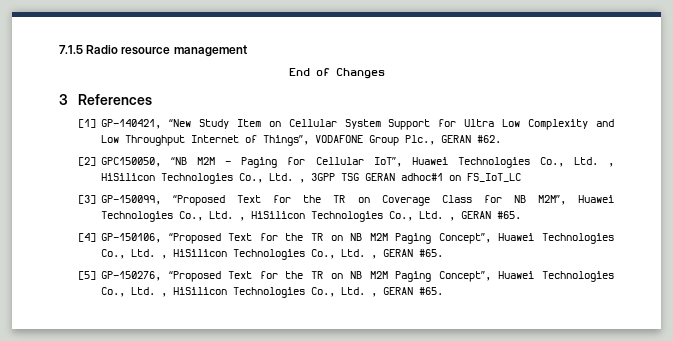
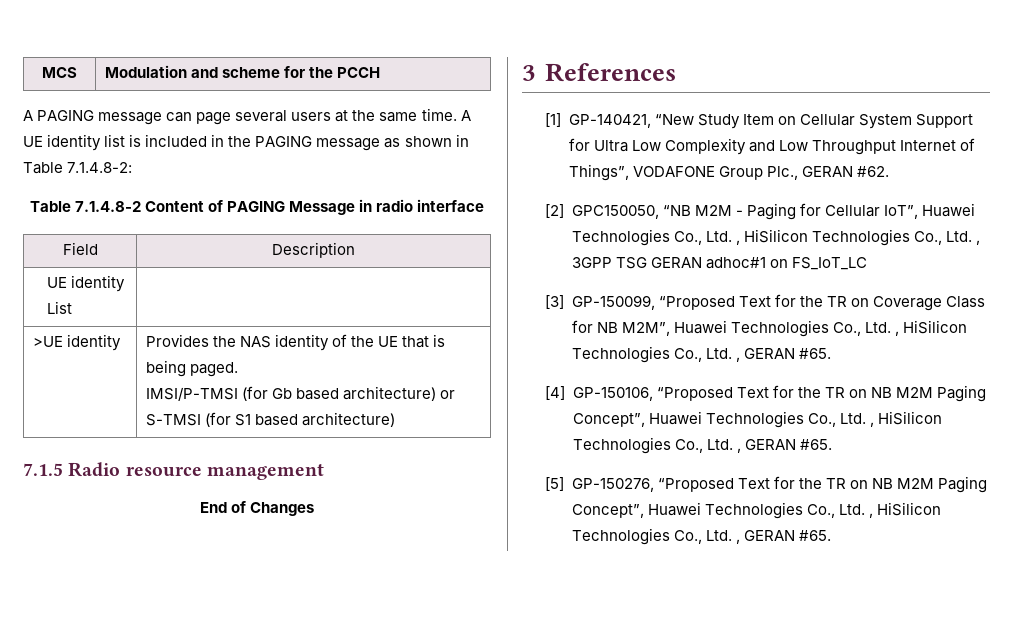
(59, 49) none -> [42,67,77,78] [104,65,381,78] [23,108,471,125] [23,134,469,151] [23,162,133,174] [29,199,485,215] [62,242,98,255] [272,242,355,258] [46,275,125,292] [46,301,72,314] [32,334,121,351] [145,334,446,351] [145,360,238,377] [145,386,456,401] [145,412,395,427] MCS | Modulation and scheme for the PCCH // A PAGING message can page several users at the same time. A UE identity list is included in the PAGING message as shown in Table 7.1.4.8-2: // Table 7.1.4.8-2 Content of PAGING Message in radio interface // Field | Description // UE identity List | // >UE identity | Provides the NAS identity of the UE that is being paged. // IMSI/P-TMSI (for Gb based architecture) or S-TMSI (for S1 based architecture) //

